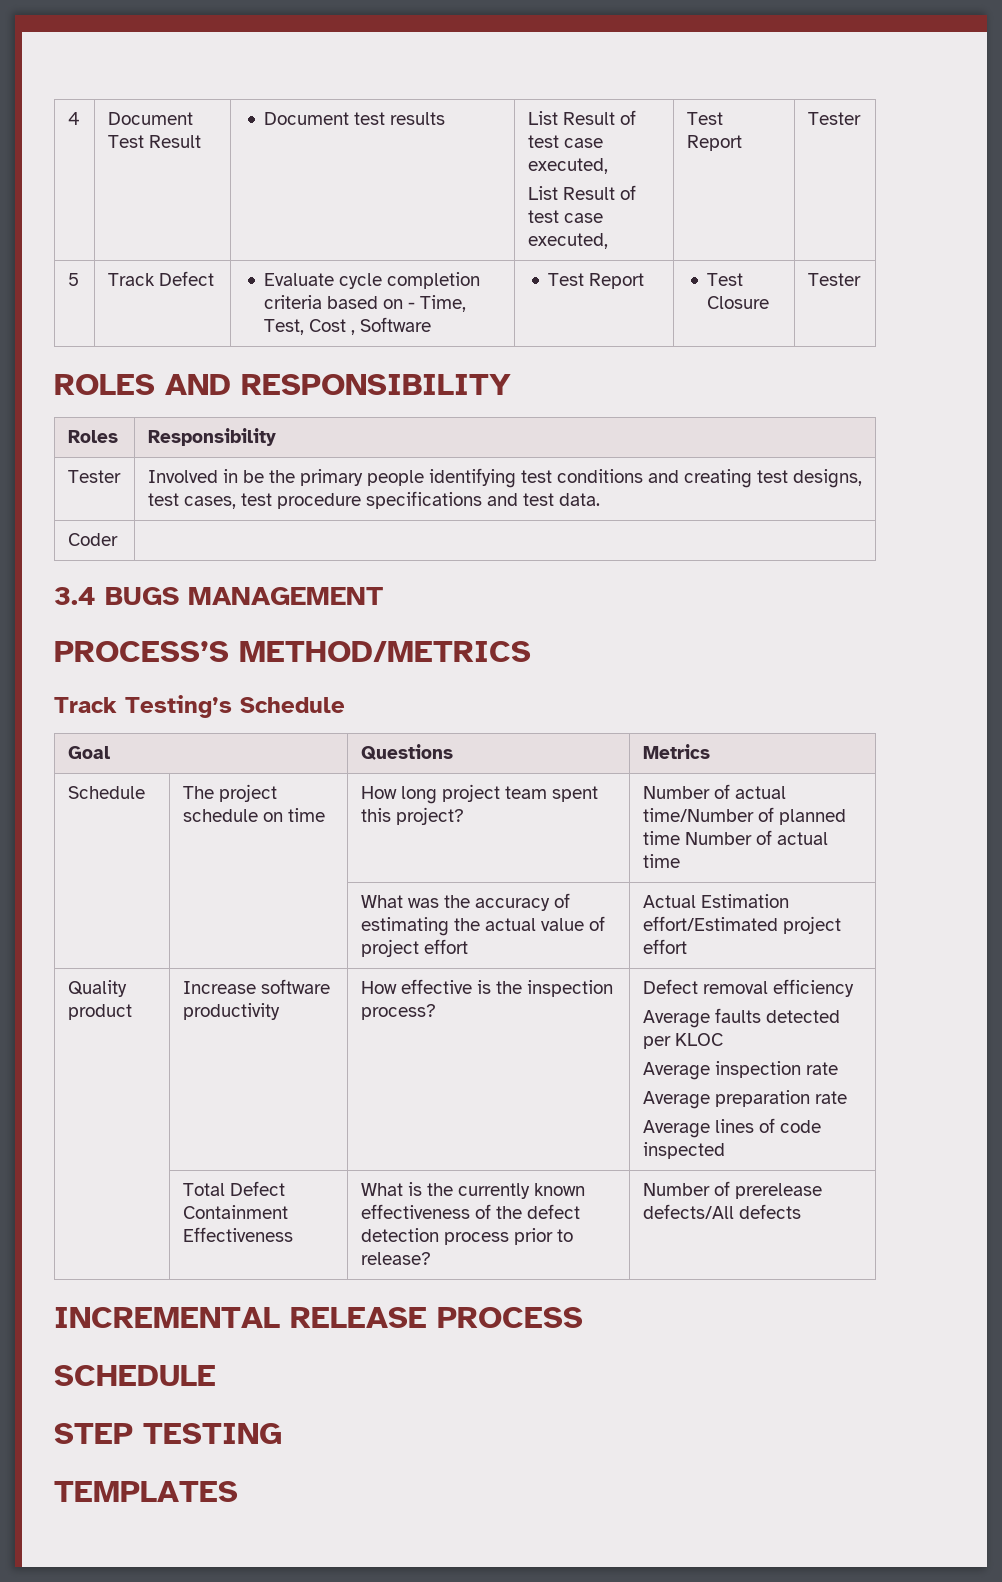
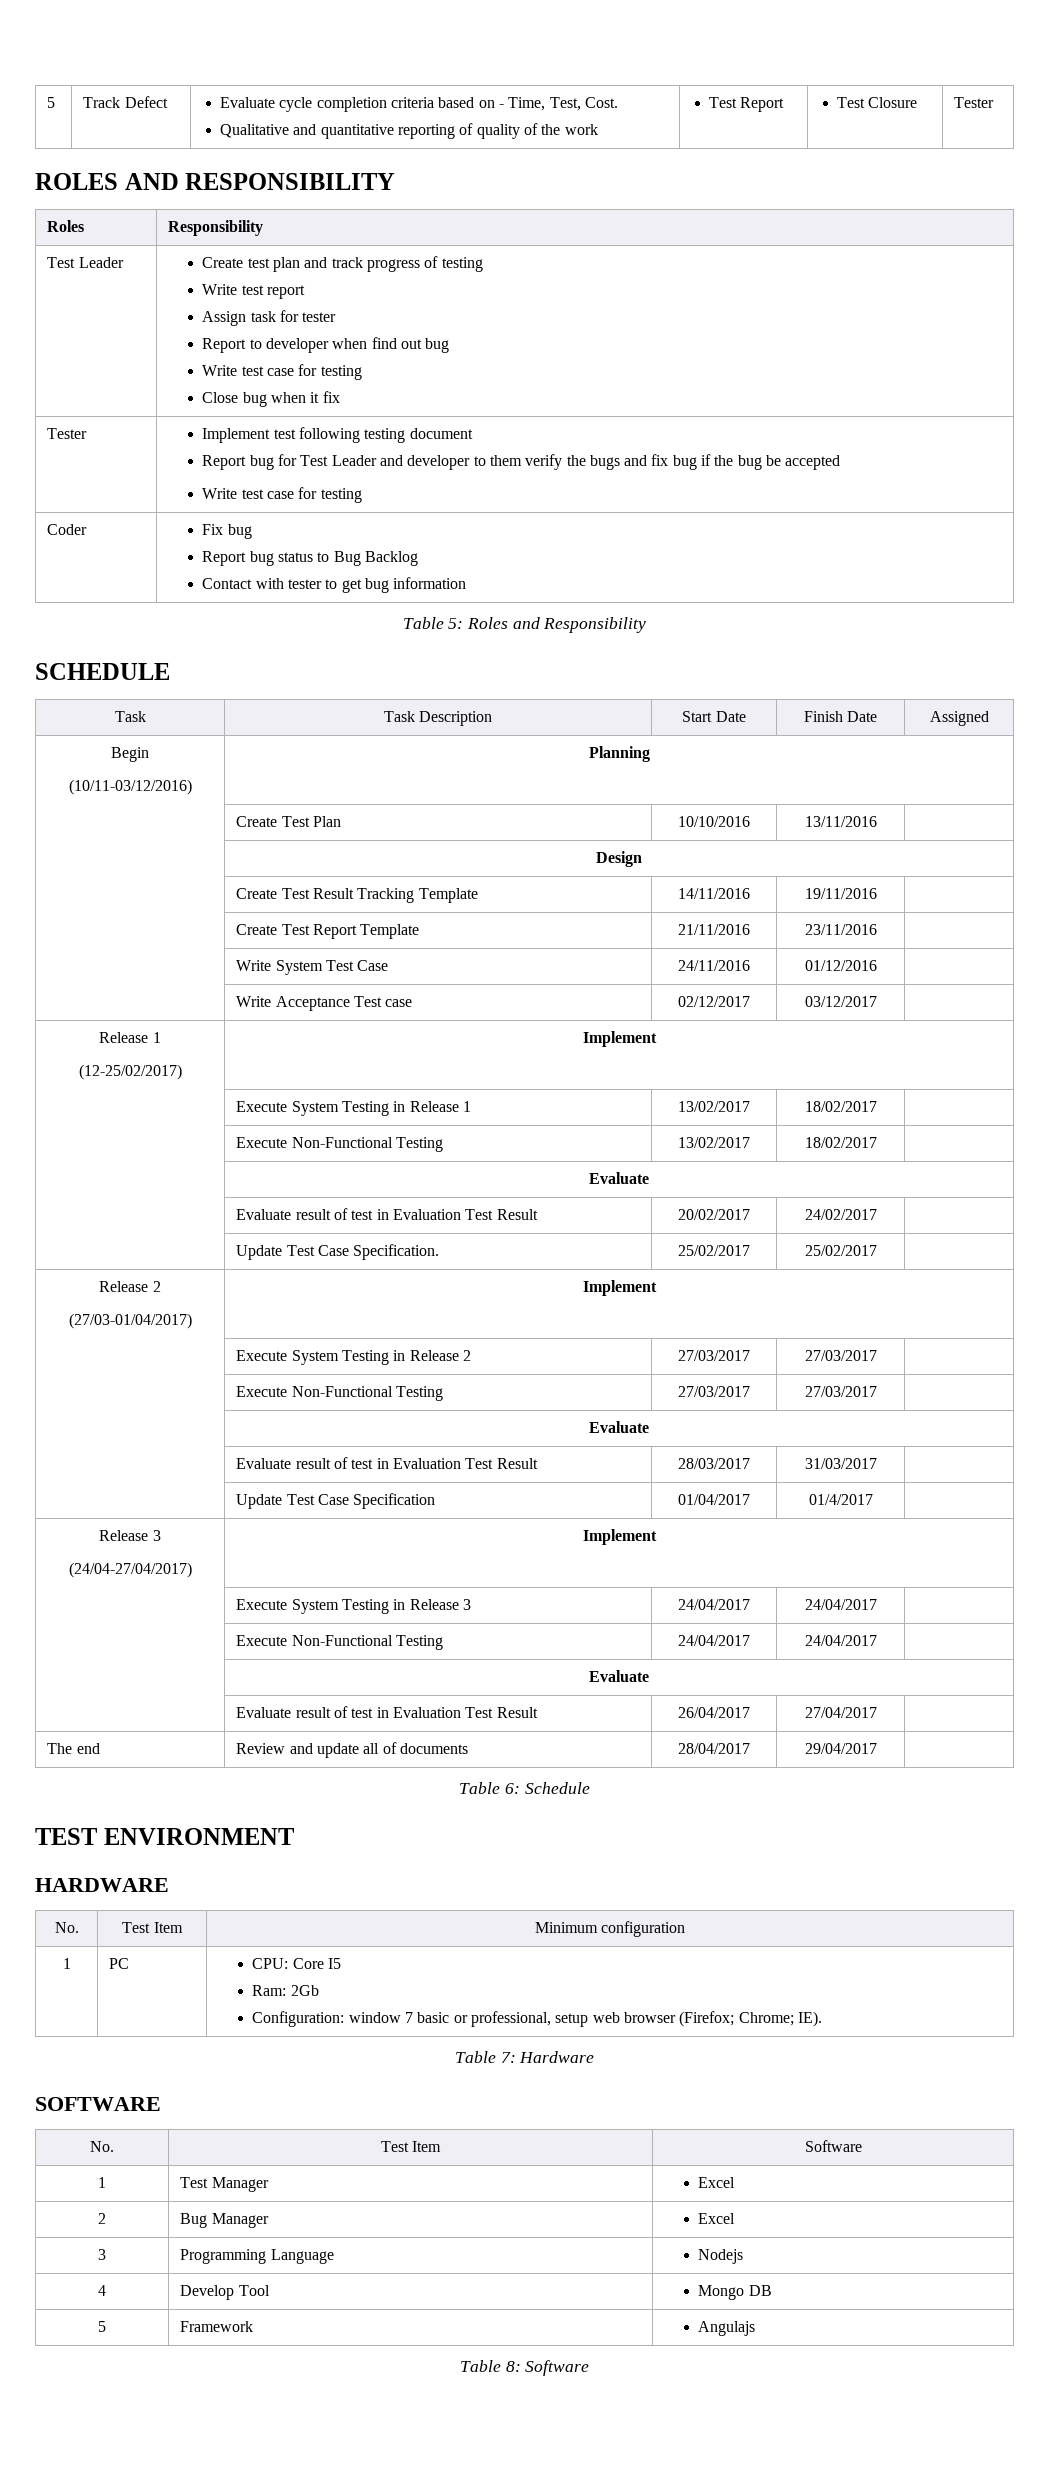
[67,112,80,125] [107,112,193,125] [107,135,201,148] [264,112,446,125] [527,110,636,125] [527,135,603,148] [527,158,608,174] [527,185,636,200] [527,210,603,223] [527,233,608,249] [686,112,723,125] [686,135,742,151] [807,112,861,125] 4 | Document Test Result | Document test results | List Result of test case executed, // List Result of test case executed, | Test Report | Tester // -> (47, 102) none
[309,317,432,335] Cost , Software -> [584,97,618,108] [220,123,598,139] Cost. // Qualitative and quantitative reporting of quality of the work
[67,470,121,483] [147,468,862,488] [147,491,600,509] [67,533,118,546] [54,587,383,605] [54,641,531,662] [54,695,345,718] [67,746,110,759] [360,744,453,760] [642,744,710,759] [67,786,145,799] [182,784,277,802] [182,808,325,822] [360,784,598,804] [360,807,464,825] [642,784,786,799] [642,807,846,825] [642,830,828,845] [642,854,680,868] [360,893,570,911] [360,916,605,936] [360,939,468,957] [642,894,789,908] [642,916,841,934] [642,939,687,954] [67,980,127,997] [67,1004,132,1020] [182,979,330,994] [182,1003,280,1020] [360,979,613,997] [360,1004,436,1020] [642,979,854,997] [642,1008,840,1028] [642,1033,723,1049] [642,1061,838,1080] [642,1090,847,1109] [642,1118,821,1138] [642,1142,725,1159] [182,1181,285,1196] [182,1205,288,1219] [182,1227,293,1242] [360,1182,585,1199] [360,1204,580,1219] [360,1228,573,1245] [360,1252,431,1265] [642,1181,822,1199] [642,1204,801,1219] [54,1307,583,1328] [54,1365,216,1386] [54,1423,282,1444] [54,1481,238,1502] Tester | Involved in be the primary people identifying test conditions and creating test designs, test cases, test procedure specifications and test data. // Coder | // 3.4 BUGS MANAGEMENT // PROCESS’S METHOD/METRICS // Track Testing’s Schedule // Goal | Questions | Metrics // Schedule | The project schedule on time | How long project team spent this project? | Number of actual time/Number of planned time Number of actual time // | | What was the accuracy of estimating the actual value of project effort | Actual Estimation effort/Estimated project effort // Quality product | Increase software productivity | How effective is the inspection process? | Defect removal efficiency // Average faults detected per KLOC // Average inspection rate // Average preparation rate // Average lines of code inspected // | Total Defect Containment Effectiveness | What is the currently known effectiveness of the defect detection process prior to release? | Number of prerelease defects/All defects // INCREMENTAL RELEASE PROCESS // SCHEDULE // STEP TESTING // TEMPLATES -> [47,257,124,268] [202,256,483,272] [202,284,305,299] [202,310,337,326] [202,337,450,353] [202,364,362,380] [202,391,340,407] [47,428,88,439] [202,427,473,443] [202,454,841,470] [202,487,362,503] [47,524,88,535] [202,524,252,539] [202,551,418,566] [202,577,467,593] [402,617,647,633] [35,663,170,680] [114,711,146,722] [383,711,493,726] [682,711,746,722] [803,711,878,722] [929,711,989,726] [111,747,149,762] [68,779,192,795] [588,746,650,762] [236,816,342,827] [678,816,750,827] [804,816,877,827] [596,851,642,867] [236,888,478,903] [678,888,750,899] [804,888,877,899] [236,924,420,939] [678,924,750,935] [804,924,877,935] [236,960,389,975] [678,960,750,971] [804,960,877,971] [236,996,413,1011] [678,996,750,1007] [804,996,877,1007] [99,1032,161,1043] [78,1064,182,1080] [582,1031,657,1047] [236,1101,472,1116] [678,1101,750,1112] [804,1101,877,1112] [236,1137,444,1152] [678,1137,750,1148] [804,1137,877,1148] [589,1172,649,1184] [236,1208,538,1220] [678,1209,750,1220] [804,1209,877,1220] [236,1244,440,1260] [678,1245,750,1256] [804,1245,877,1256] [99,1281,161,1292] [68,1313,192,1329] [582,1280,657,1296] [236,1350,472,1365] [678,1350,750,1361] [804,1350,877,1361] [236,1386,444,1401] [678,1386,750,1397] [804,1386,877,1397] [589,1421,649,1433] [236,1457,538,1469] [678,1458,750,1469] [804,1458,877,1469] [236,1493,436,1509] [678,1494,750,1505] [808,1494,873,1505] [99,1530,161,1541] [68,1562,192,1578] [582,1529,657,1545] [236,1599,472,1614] [678,1599,750,1610] [804,1599,877,1610] [236,1635,444,1650] [678,1635,750,1646] [804,1635,877,1646] [589,1670,649,1682] [236,1706,538,1718] [678,1707,750,1718] [804,1707,877,1718] [47,1743,100,1754] [236,1742,469,1758] [678,1743,750,1754] [804,1743,877,1754] [459,1782,590,1794] [35,1828,294,1845] [35,1878,169,1892] [54,1922,79,1933] [122,1922,183,1933] [534,1921,686,1937] [62,1958,71,1969] [109,1958,130,1969] [252,1958,341,1969] [252,1985,319,1996] [252,2011,822,2027] [454,2051,595,2063] [35,2097,161,2111] [90,2141,114,2152] [380,2141,442,2152] [804,2140,862,2152] [98,2177,106,2188] [180,2177,269,2192] [698,2177,736,2188] [98,2213,106,2224] [180,2213,269,2228] [698,2213,736,2224] [98,2249,106,2260] [180,2249,334,2264] [698,2249,744,2264] [98,2285,106,2296] [180,2285,270,2300] [698,2285,772,2300] [98,2321,106,2332] [180,2321,254,2332] [698,2321,756,2336] [459,2360,590,2376] Test Leader | Create test plan and track progress of testing // Write test report // Assign task for tester // Report to developer when find out bug // Write test case for testing // Close bug when it fix // Tester | Implement test following testing document // Report bug for Test Leader and developer to them verify the bugs and fix bug if the bug be accepted // Write test case for testing // Coder | Fix bug // Report bug status to Bug Backlog // Contact with tester to get bug information // Table 5: Roles and Responsibility // SCHEDULE // Task | Task Description | Start Date | Finish Date | Assigned // Begin // (10/11-03/12/2016) | Planning // | Create Test Plan | 10/10/2016 | 13/11/2016 | // | Design // | Create Test Result Tracking Template | 14/11/2016 | 19/11/2016 | // | Create Test Report Template | 21/11/2016 | 23/11/2016 | // | Write System Test Case | 24/11/2016 | 01/12/2016 | // | Write Acceptance Test case | 02/12/2017 | 03/12/2017 | // Release 1 // (12-25/02/2017) | Implement // | Execute System Testing in Release 1 | 13/02/2017 | 18/02/2017 | // | Execute Non-Functional Testing | 13/02/2017 | 18/02/2017 | // | Evaluate // | Evaluate result of test in Evaluation Test Result | 20/02/2017 | 24/02/2017 | // | Update Test Case Specification. | 25/02/2017 | 25/02/2017 | // Release 2 // (27/03-01/04/2017) | Implement // | Execute System Testing in Release 2 | 27/03/2017 | 27/03/2017 | // | Execute Non-Functional Testing | 27/03/2017 | 27/03/2017 | // | Evaluate // | Evaluate result of test in Evaluation Test Result | 28/03/2017 | 31/03/2017 | // | Update Test Case Specification | 01/04/2017 | 01/4/2017 | // Release 3 // (24/04-27/04/2017) | Implement // | Execute System Testing in Release 3 | 24/04/2017 | 24/04/2017 | // | Execute Non-Functional Testing | 24/04/2017 | 24/04/2017 | // | Evaluate // | Evaluate result of test in Evaluation Test Result | 26/04/2017 | 27/04/2017 | // The end | Review and update all of documents | 28/04/2017 | 29/04/2017 | // Table 6: Schedule // TEST ENVIRONMENT // HARDWARE // No. | Test Item | Minimum configuration // 1 | PC | CPU: Core I5 // Ram: 2Gb // Configuration: window 7 basic or professional, setup web browser (Firefox; Chrome; IE). // Table 7: Hardware // SOFTWARE // No. | Test Item | Software // 1 | Test Manager | Excel // 2 | Bug Manager | Excel // 3 | Programming Language | Nodejs // 4 | Develop Tool | Mongo DB // 5 | Framework | Angulajs // Table 8: Software

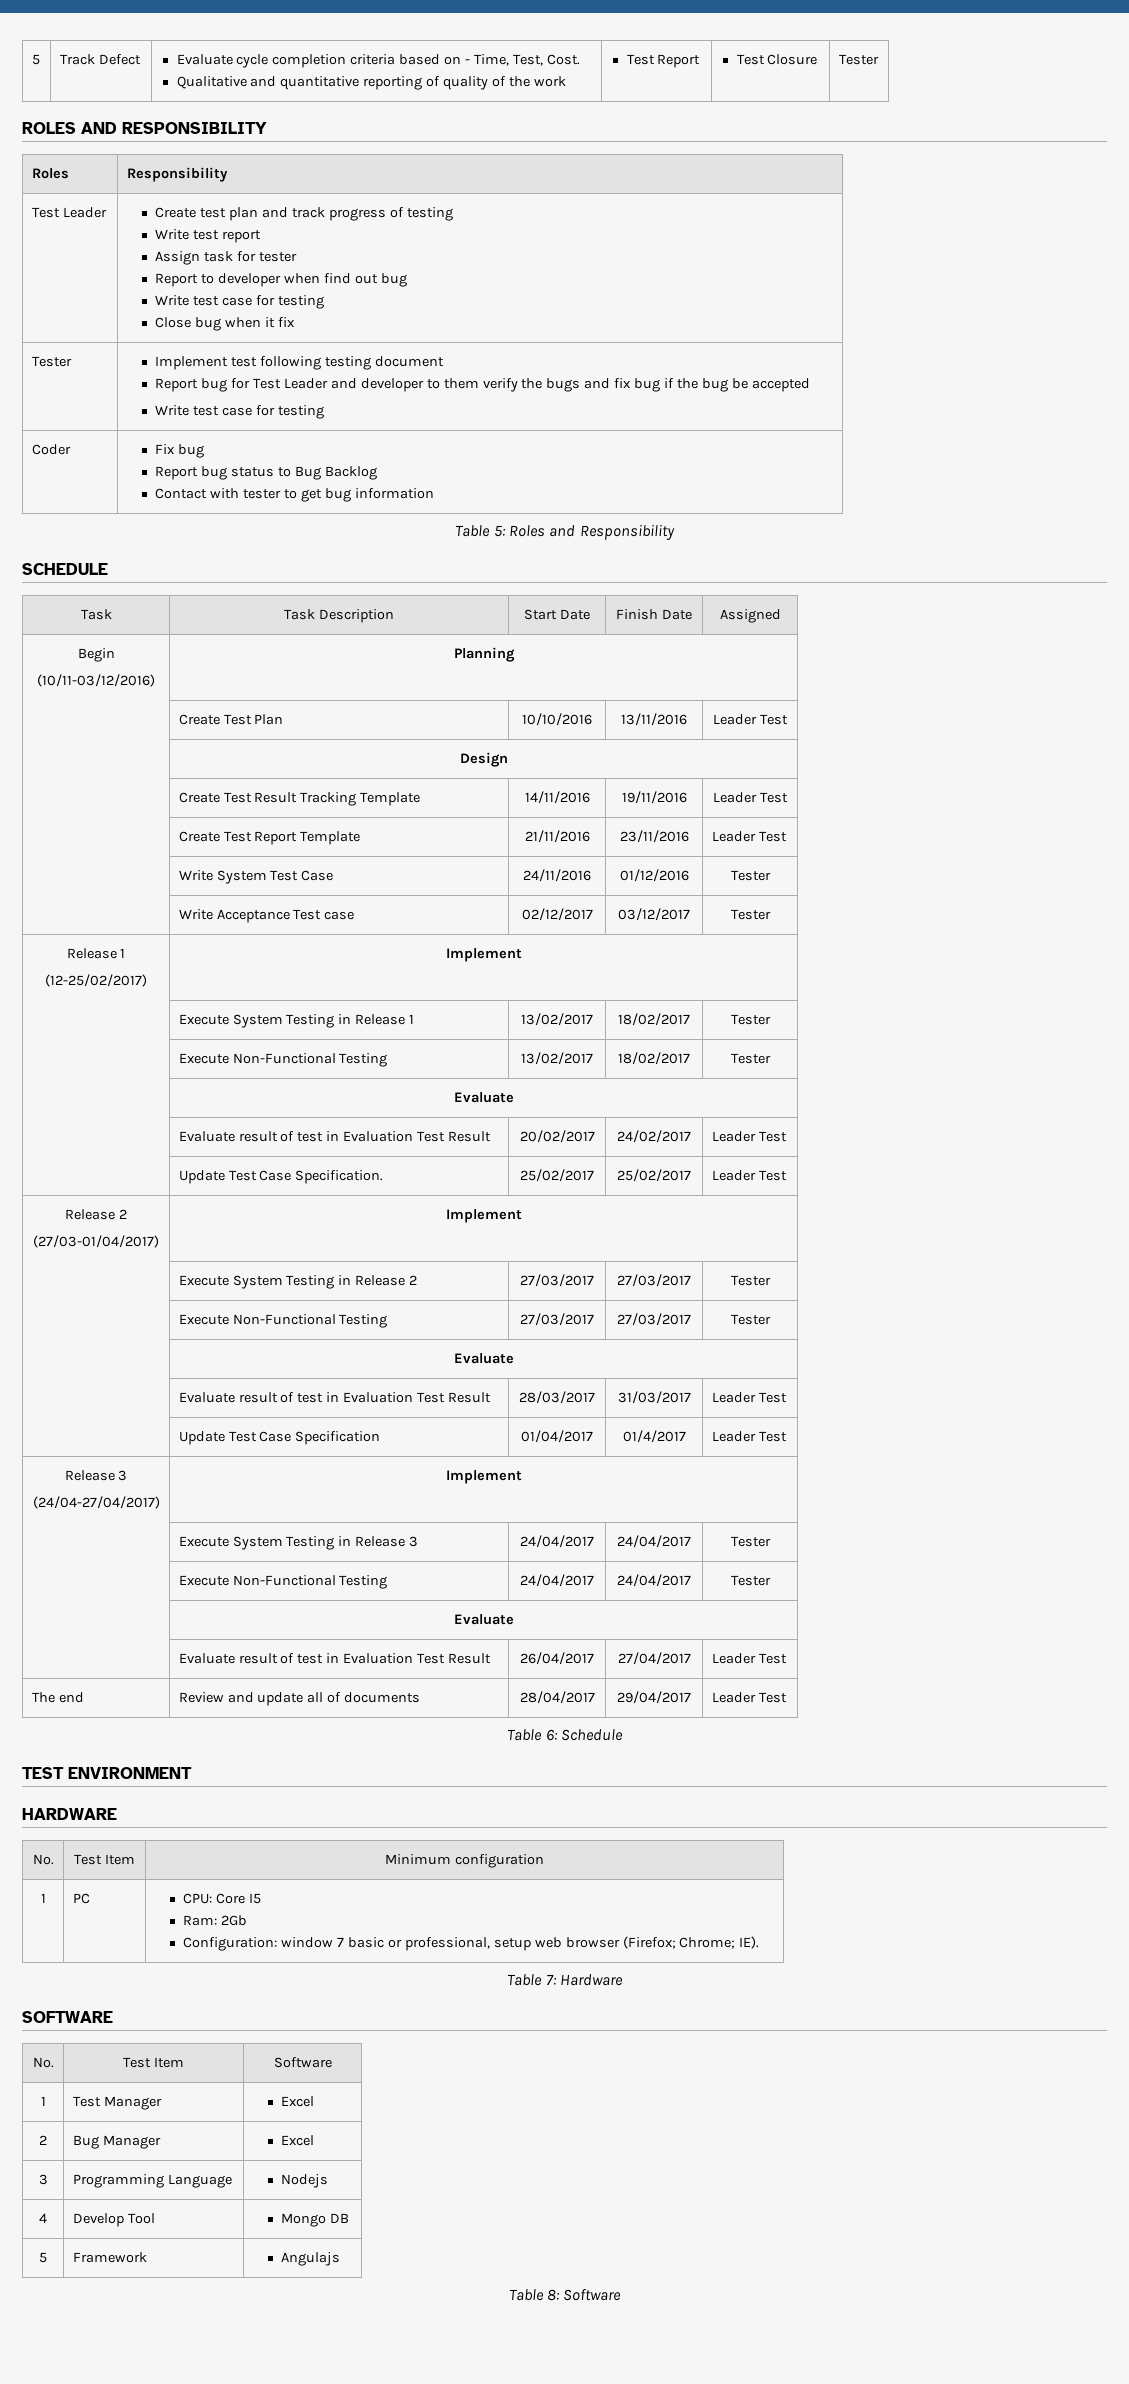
(877, 821) none -> [713,714,788,725] Leader Test
(877, 893) none -> [713,792,788,803] Leader Test
(877, 929) none -> [711,831,787,842] Leader Test
(877, 965) none -> [730,870,771,881] Tester
(877, 1001) none -> [730,909,771,920] Tester
(877, 1106) none -> [730,1014,771,1025] Tester
(877, 1142) none -> [730,1053,771,1064] Tester
(877, 1214) none -> [711,1131,787,1142] Leader Test
(877, 1250) none -> [711,1170,787,1181] Leader Test
(877, 1355) none -> [730,1275,771,1286] Tester
(877, 1391) none -> [730,1314,771,1325] Tester
(877, 1463) none -> [711,1392,787,1403] Leader Test
(873, 1499) none -> [711,1431,787,1442] Leader Test
(877, 1604) none -> [730,1536,771,1547] Tester
(877, 1640) none -> [730,1575,771,1586] Tester
(877, 1712) none -> [711,1653,787,1664] Leader Test
(877, 1748) none -> [711,1692,787,1703] Leader Test

